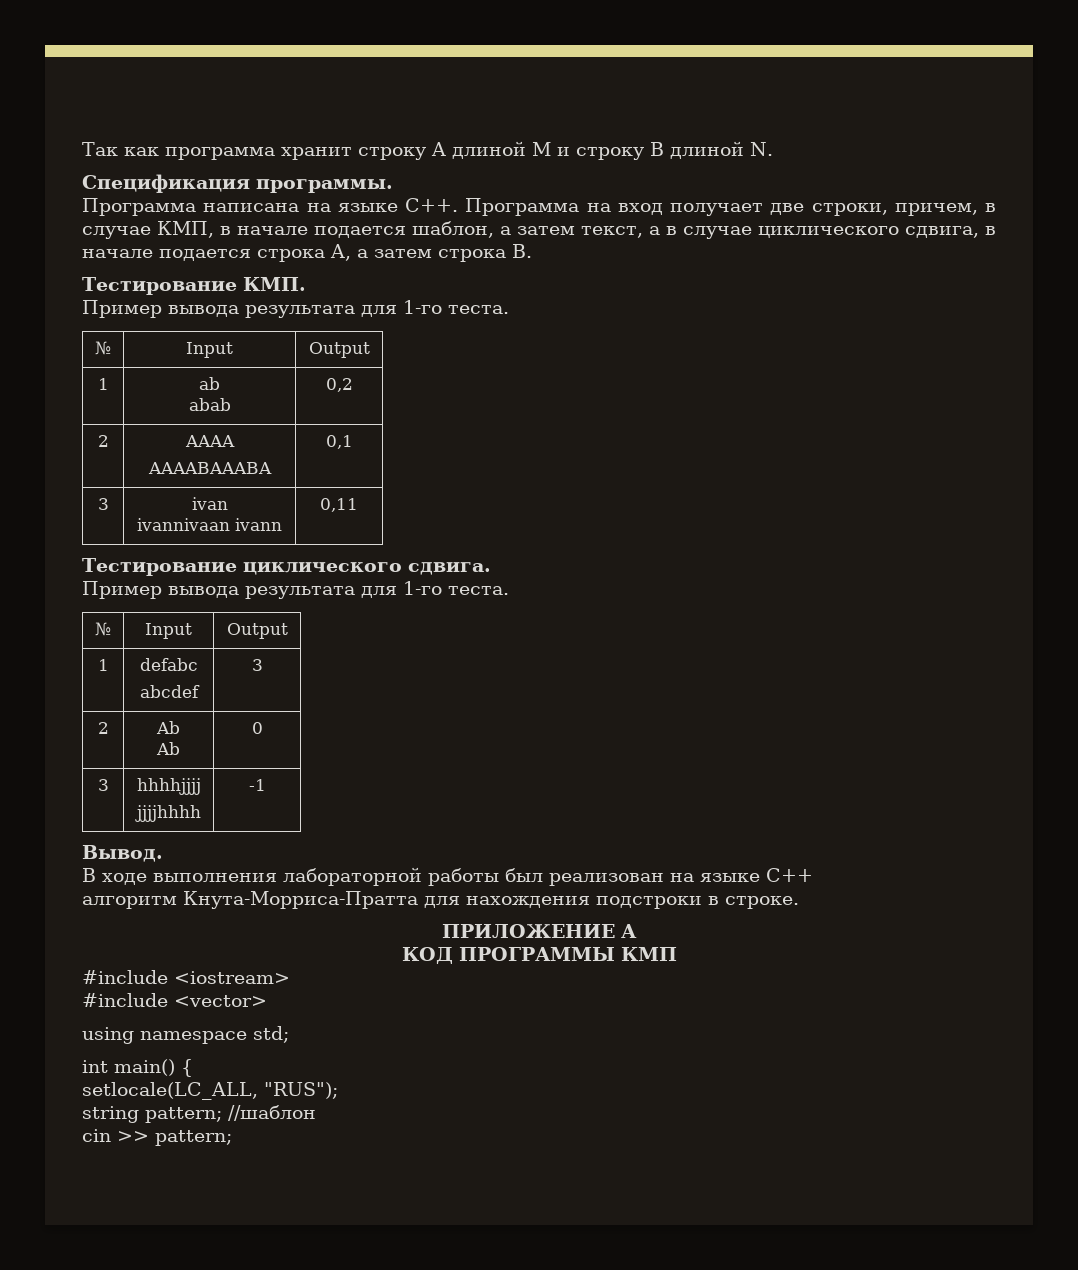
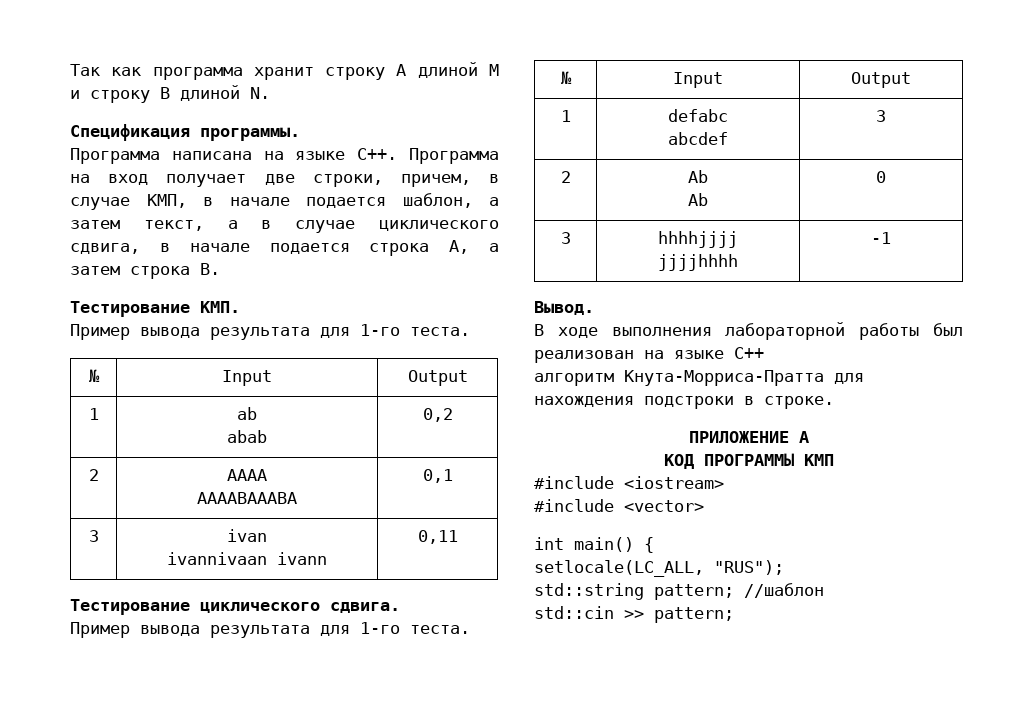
[82,1026,289,1044] // using namespace std; -> (704, 506) none
[82,1106,139,1123] string -> [534,583,644,600] std::string
[82,1129,111,1142] cin -> [534,606,614,619] std::cin

